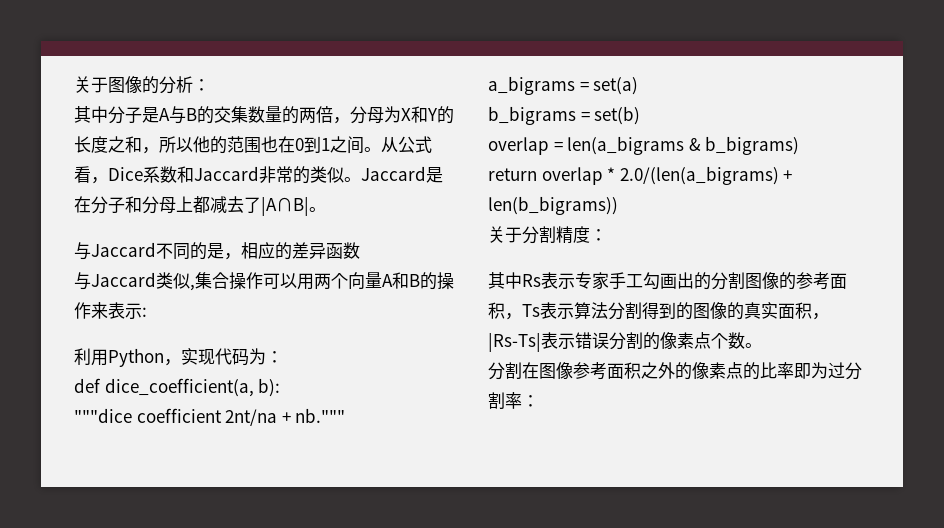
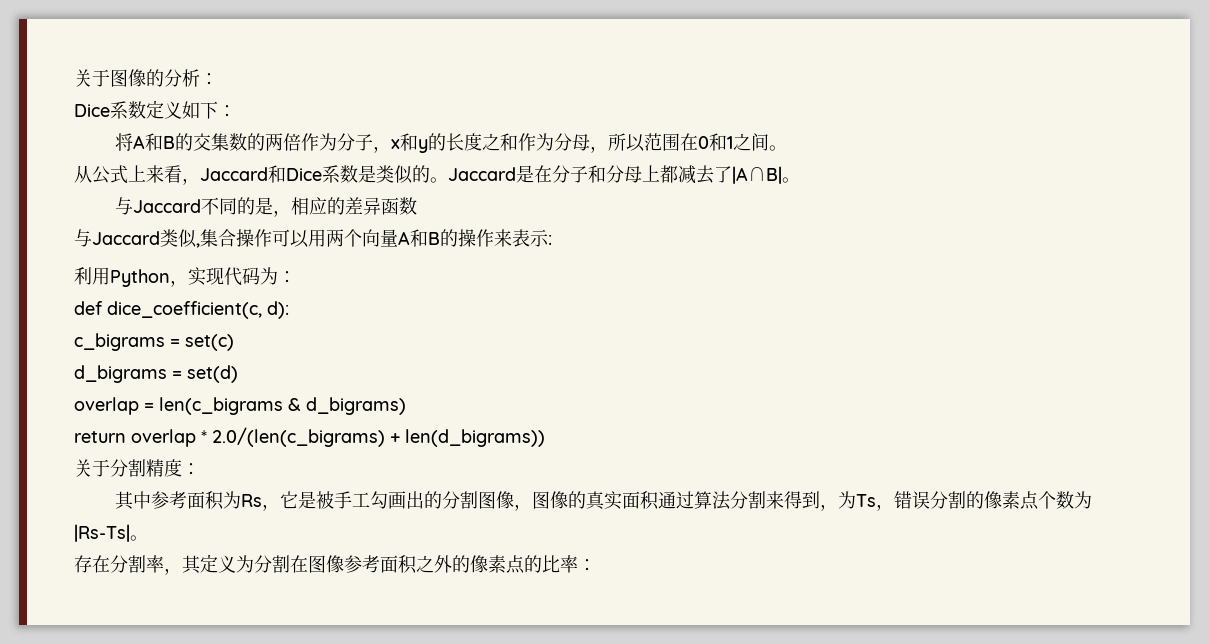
[74,106,454,124] [74,136,432,154] [74,166,344,184] 其中分子是A与B的交集数量的两倍，分母为X和Y的长度之和，所以他的范围也在0到1之间。从公式看，Dice系数和Jaccard非常的类似 -> [74,100,236,119] [115,133,788,153] [74,165,430,185] Dice系数定义如下： // 将A和B的交集数的两倍作为分子，x和y的长度之和作为分母，所以范围在0和1之间。 // 从公式上来看，Jaccard和Dice系数是类似的
[104,378,281,397] [74,408,346,426] [488,76,639,95] [488,106,641,125] dice_coefficient(a, b): // """dice coefficient 2nt/na + nb.""" // a_bigrams = set(a) // b_bigrams = set(b) -> [107,301,289,319] [74,333,234,351] [74,365,238,383] dice_coefficient(c, d): // c_bigrams = set(c) // d_bigrams = set(d)
[567,136,800,155] len(a_bigrams & b_bigrams) -> [159,397,406,415] len(c_bigrams & d_bigrams)
[619,166,793,185] [488,196,618,215] 2.0/(len(a_bigrams) + len(b_bigrams)) -> [212,427,545,447] 2.0/(len(c_bigrams) + len(d_bigrams))
[522,272,609,290] Rs表示专家 -> [151,491,335,511] 参考面积为Rs，它是被
[779,272,847,290] [488,302,829,320] [488,332,575,352] 的参考面积，Ts表示算法分割得到的图像的真实面积，|Rs-Ts|表示 -> [514,491,895,511] ，图像的真实面积通过算法分割来得到，为Ts，
[745,343,762,348] 。 // -> [1074,491,1093,509] [74,524,148,542] [74,554,254,575] 为|Rs-Ts|。 // 存在分割率，其定义为
[794,362,862,380] [488,392,522,409] 即为过分割率 -> (578, 564) none

